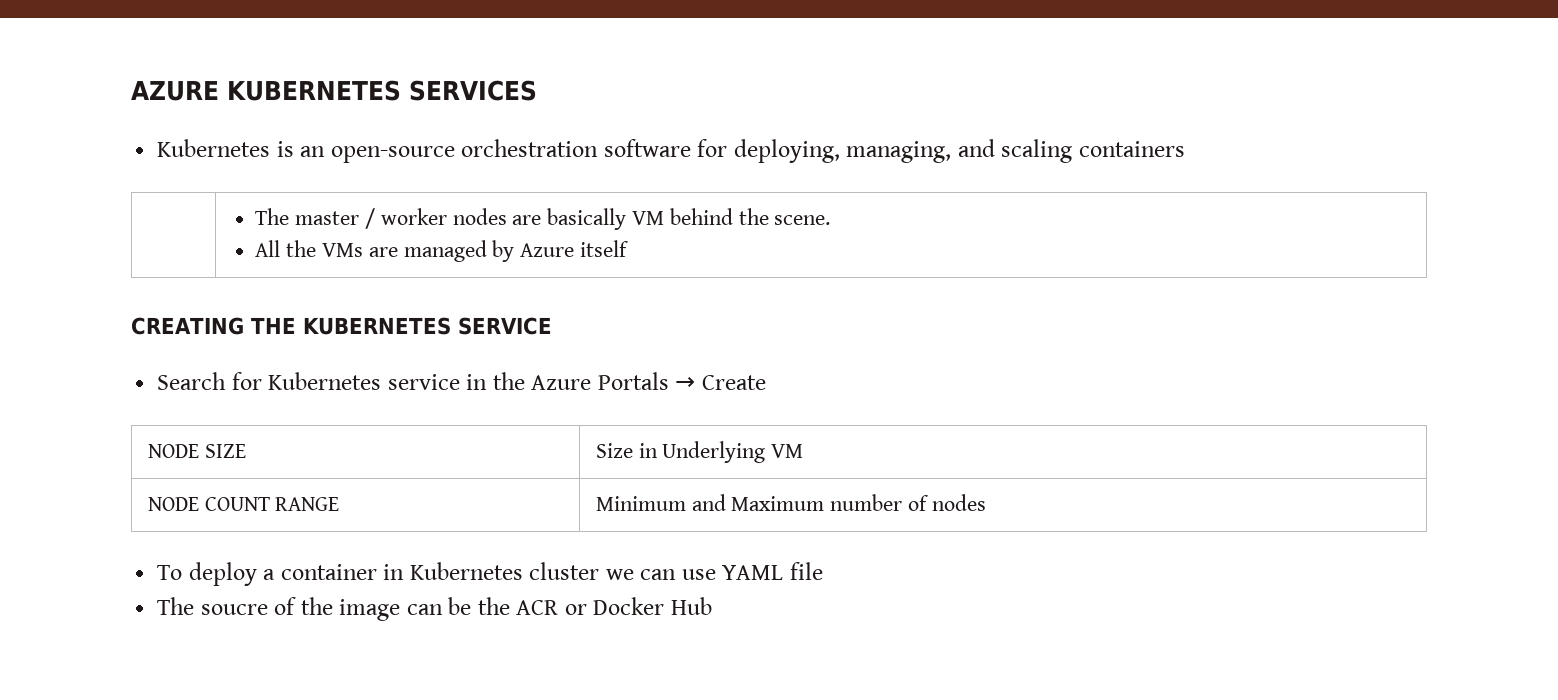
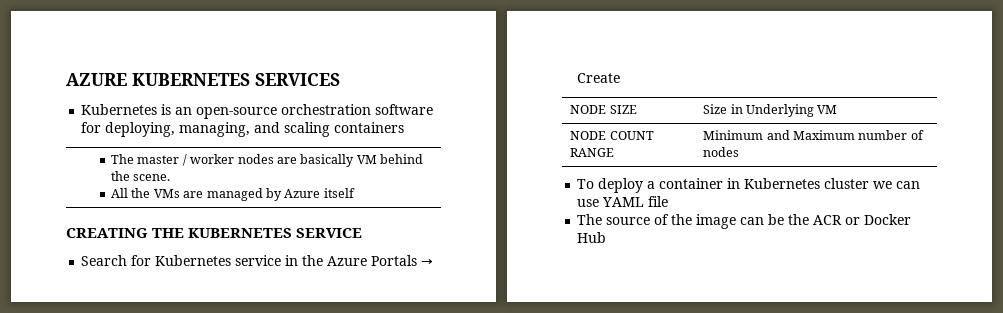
[200,604,268,615] soucre -> [606,217,651,225] source

